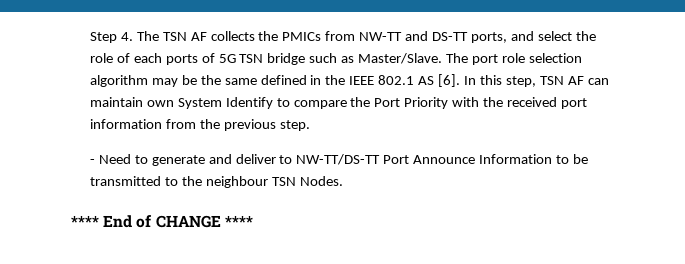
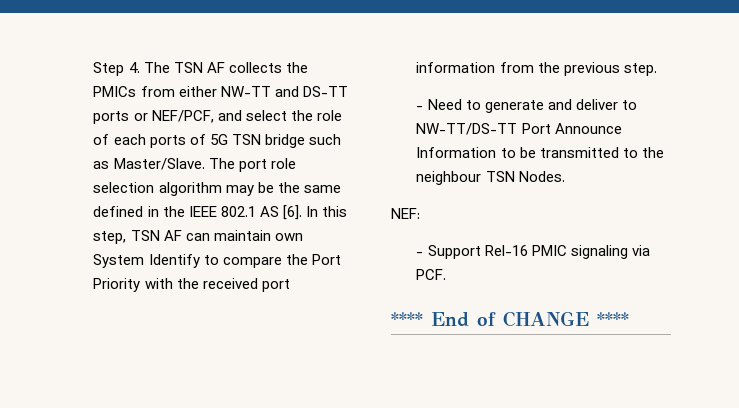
(356, 36) none -> [178,86,217,97] either
[470,32,507,43] ports, -> [93,110,214,124] ports or NEF/PCF,
(343, 181) none -> [391,208,420,219] [416,245,650,259] [416,269,447,280] // NEF: // - Support Rel-16 PMIC signaling via PCF.

